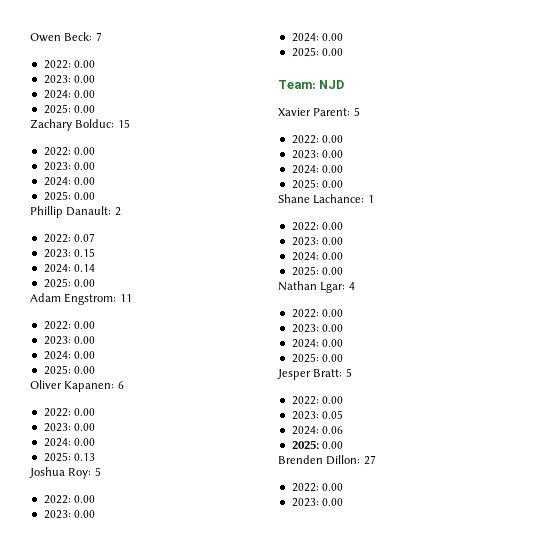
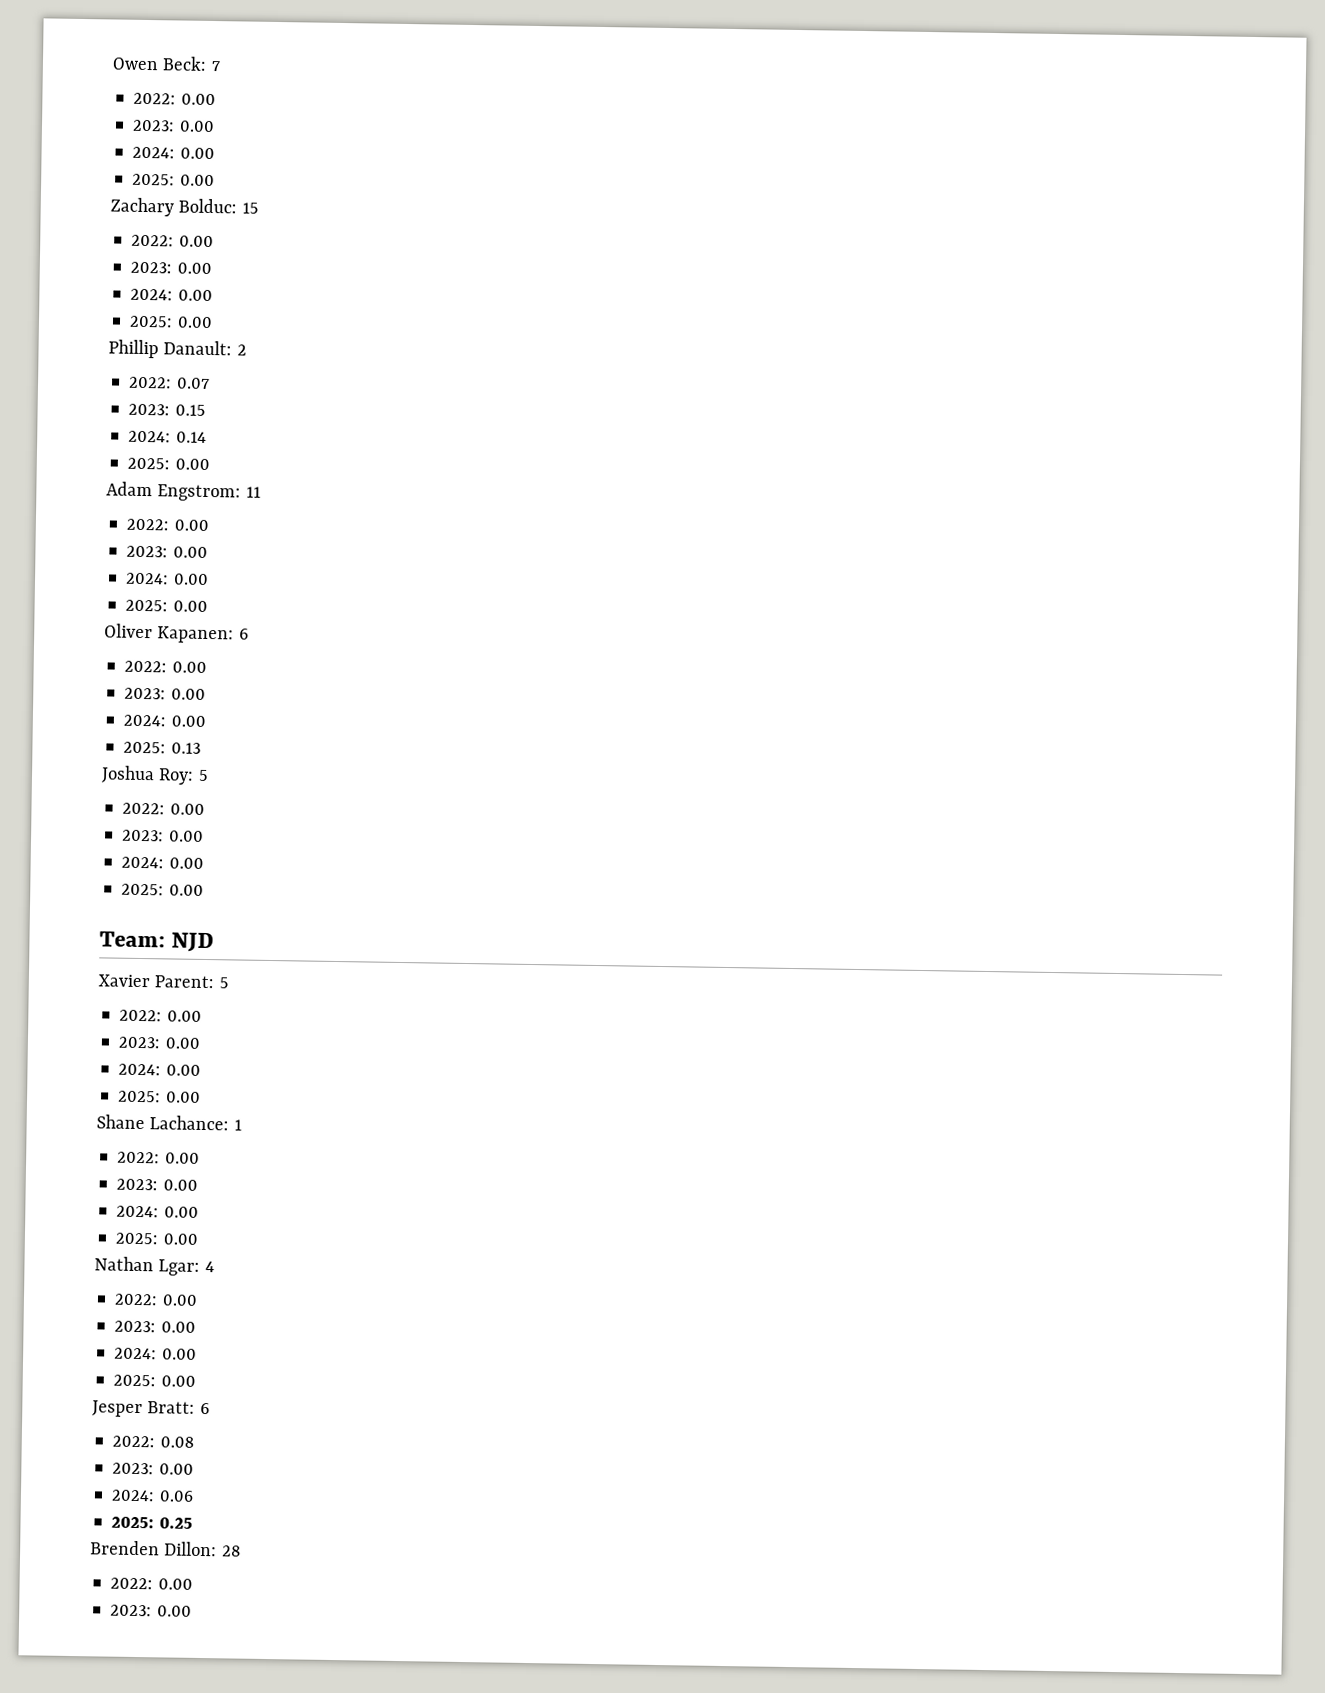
[345,368,352,377] [291,396,344,405] [291,410,344,420] 5 // 2022: 0.00 // 2023: 0.05 -> [199,1402,210,1415] [112,1435,194,1448] [112,1462,194,1475] 6 // 2022: 0.08 // 2023: 0.00
[322,441,344,449] 0.00 -> [158,1517,193,1529] 0.25
[363,455,376,465] 27 -> [221,1545,241,1557] 28

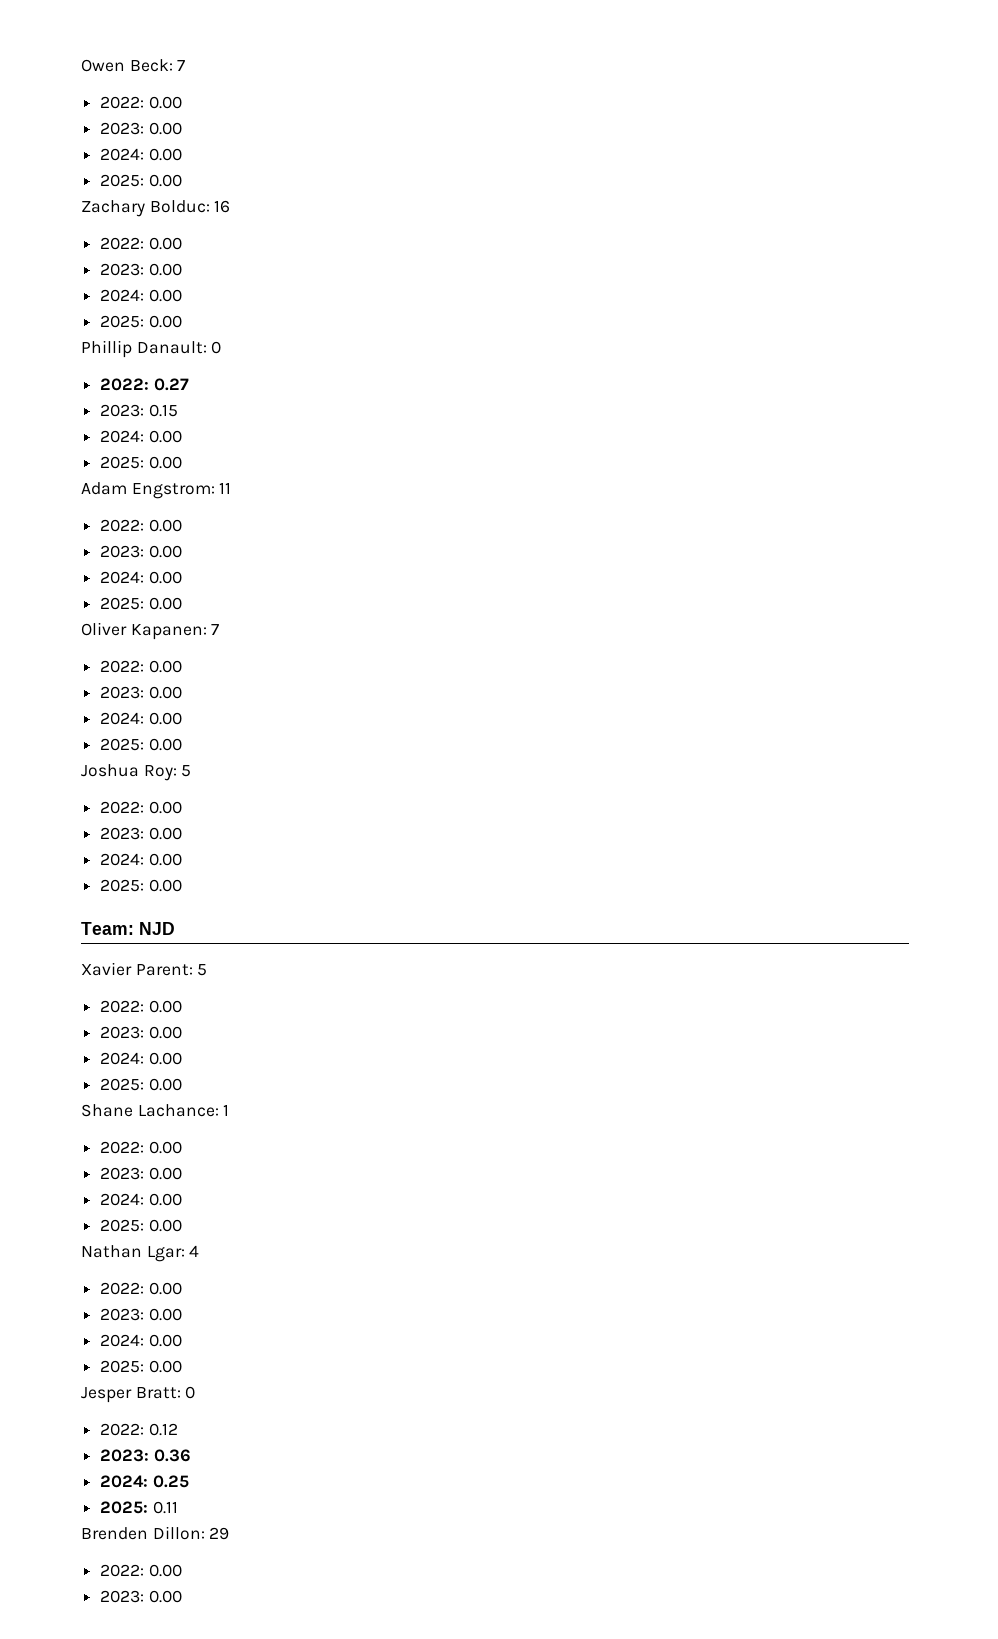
[241,202,259,214] 15 -> [214,200,231,213] 16
[236,344,247,356] [128,376,210,389] 2 // 2022: 0.07 -> [211,341,222,354] [100,378,189,391] 0 // 2022: 0.27
[175,431,207,443] 0.14 -> [148,430,182,443] 0.00
[238,628,249,640] [124,660,207,673] [124,687,206,700] [123,714,206,727] [123,741,201,754] 6 // 2022: 0.00 // 2023: 0.00 // 2024: 0.00 // 2025: 0.13 -> [211,624,220,635] [100,660,182,673] [100,686,182,699] [100,712,182,725] [100,738,182,751] 7 // 2022: 0.00 // 2023: 0.00 // 2024: 0.00 // 2025: 0.00
[199,1402,210,1415] [112,1435,194,1448] [112,1462,194,1475] [111,1489,194,1502] [111,1516,193,1529] 6 // 2022: 0.08 // 2023: 0.00 // 2024: 0.06 // 2025: 0.25 -> [185,1386,196,1399] [100,1423,178,1436] [100,1449,191,1462] [100,1475,189,1488] [100,1501,178,1514] 0 // 2022: 0.12 // 2023: 0.36 // 2024: 0.25 // 2025: 0.11
[221,1545,241,1557] 28 -> [209,1527,230,1540] 29

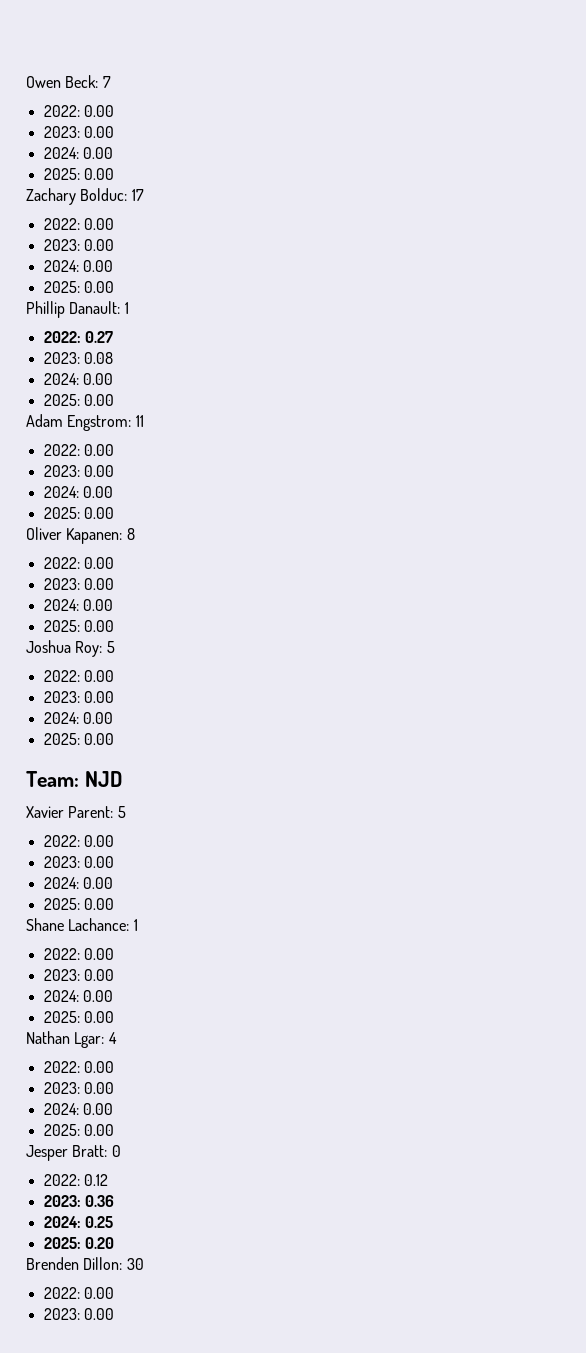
[214,200,231,213] 16 -> [131,189,144,201] 17
[211,341,222,354] 0 -> [124,302,129,314] 1
[148,404,178,417] 0.15 -> [83,352,113,364] 0.08
[211,624,220,635] 7 -> [126,528,135,540] 8
[152,1501,178,1514] 0.11 -> [84,1237,114,1249] 0.20
[209,1527,230,1540] 29 -> [126,1258,144,1270] 30

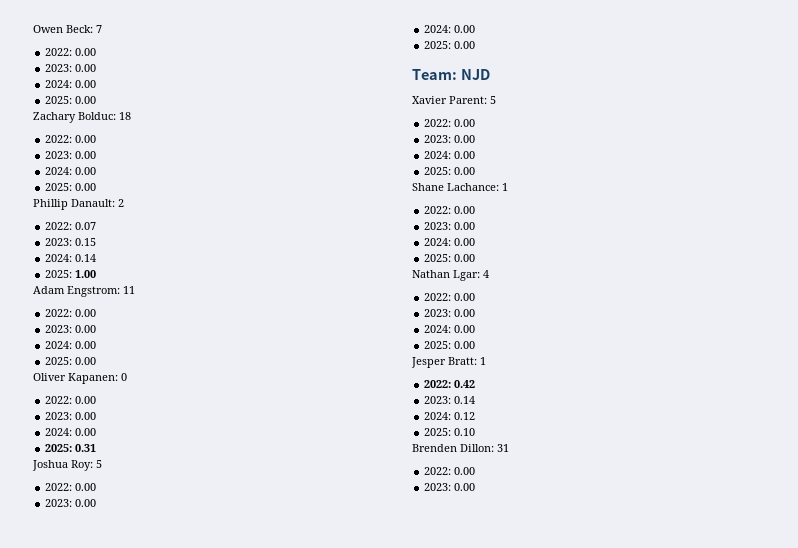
[131,189,144,201] 17 -> [119,112,131,120] 18
[124,302,129,314] [43,331,113,343] [43,352,113,364] [43,373,113,385] [43,394,114,406] 1 // 2022: 0.27 // 2023: 0.08 // 2024: 0.00 // 2025: 0.00 -> [118,199,124,207] [45,222,97,230] [45,238,97,246] [45,254,97,262] [45,270,97,278] 2 // 2022: 0.07 // 2023: 0.15 // 2024: 0.14 // 2025: 1.00
[126,528,135,540] [43,557,114,569] [43,578,114,590] [43,599,113,611] [43,620,114,632] 8 // 2022: 0.00 // 2023: 0.00 // 2024: 0.00 // 2025: 0.00 -> [121,373,127,381] [45,396,97,404] [45,412,97,420] [45,428,97,436] [45,444,97,452] 0 // 2022: 0.00 // 2023: 0.00 // 2024: 0.00 // 2025: 0.31
[111,1145,121,1157] [43,1174,108,1186] [43,1195,114,1207] [43,1216,113,1228] [43,1237,114,1249] 0 // 2022: 0.12 // 2023: 0.36 // 2024: 0.25 // 2025: 0.20 -> [480,357,486,365] [424,380,476,388] [424,396,476,404] [424,412,476,420] [424,428,476,436] 1 // 2022: 0.42 // 2023: 0.14 // 2024: 0.12 // 2025: 0.10
[126,1258,144,1270] 30 -> [497,444,509,452] 31

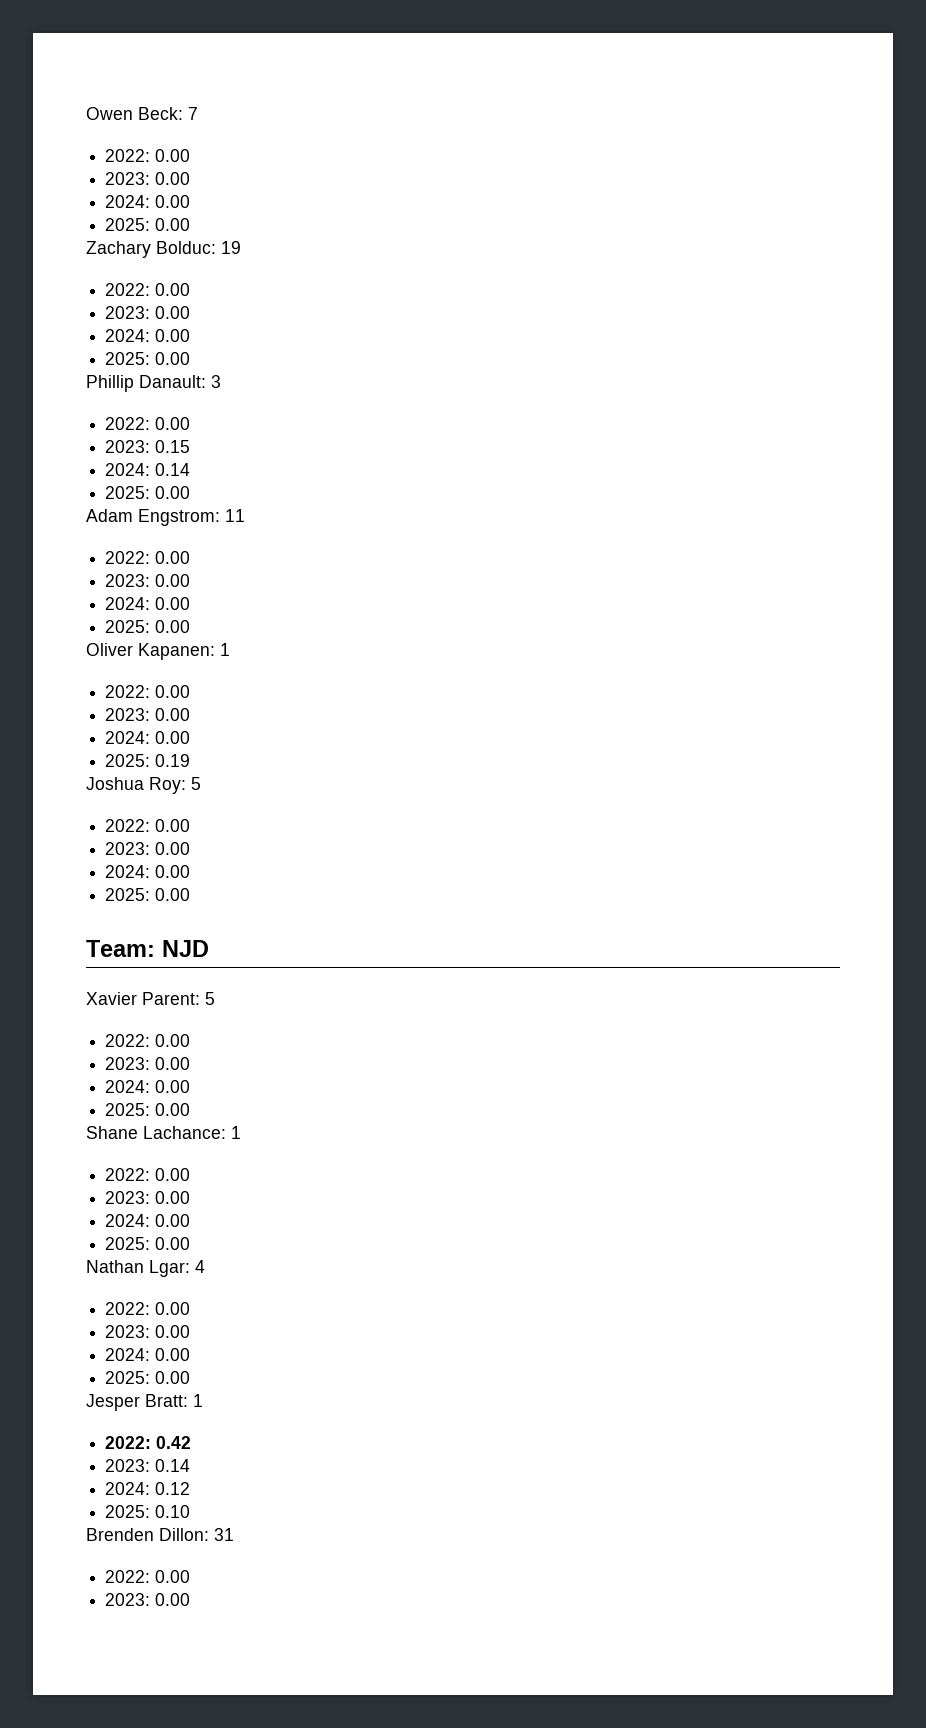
[119,112,131,120] 18 -> [221,241,241,254] 19
[118,199,124,207] [45,222,97,230] 2 // 2022: 0.07 -> [211,375,221,388] [105,417,191,430] 3 // 2022: 0.00
[75,270,97,278] 1.00 -> [155,486,191,499] 0.00
[121,373,127,381] [45,396,97,404] [45,412,97,420] [45,428,97,436] [45,444,97,452] 0 // 2022: 0.00 // 2023: 0.00 // 2024: 0.00 // 2025: 0.31 -> [220,643,230,656] [105,685,191,698] [105,708,191,721] [105,731,191,744] [105,754,191,767] 1 // 2022: 0.00 // 2023: 0.00 // 2024: 0.00 // 2025: 0.19

